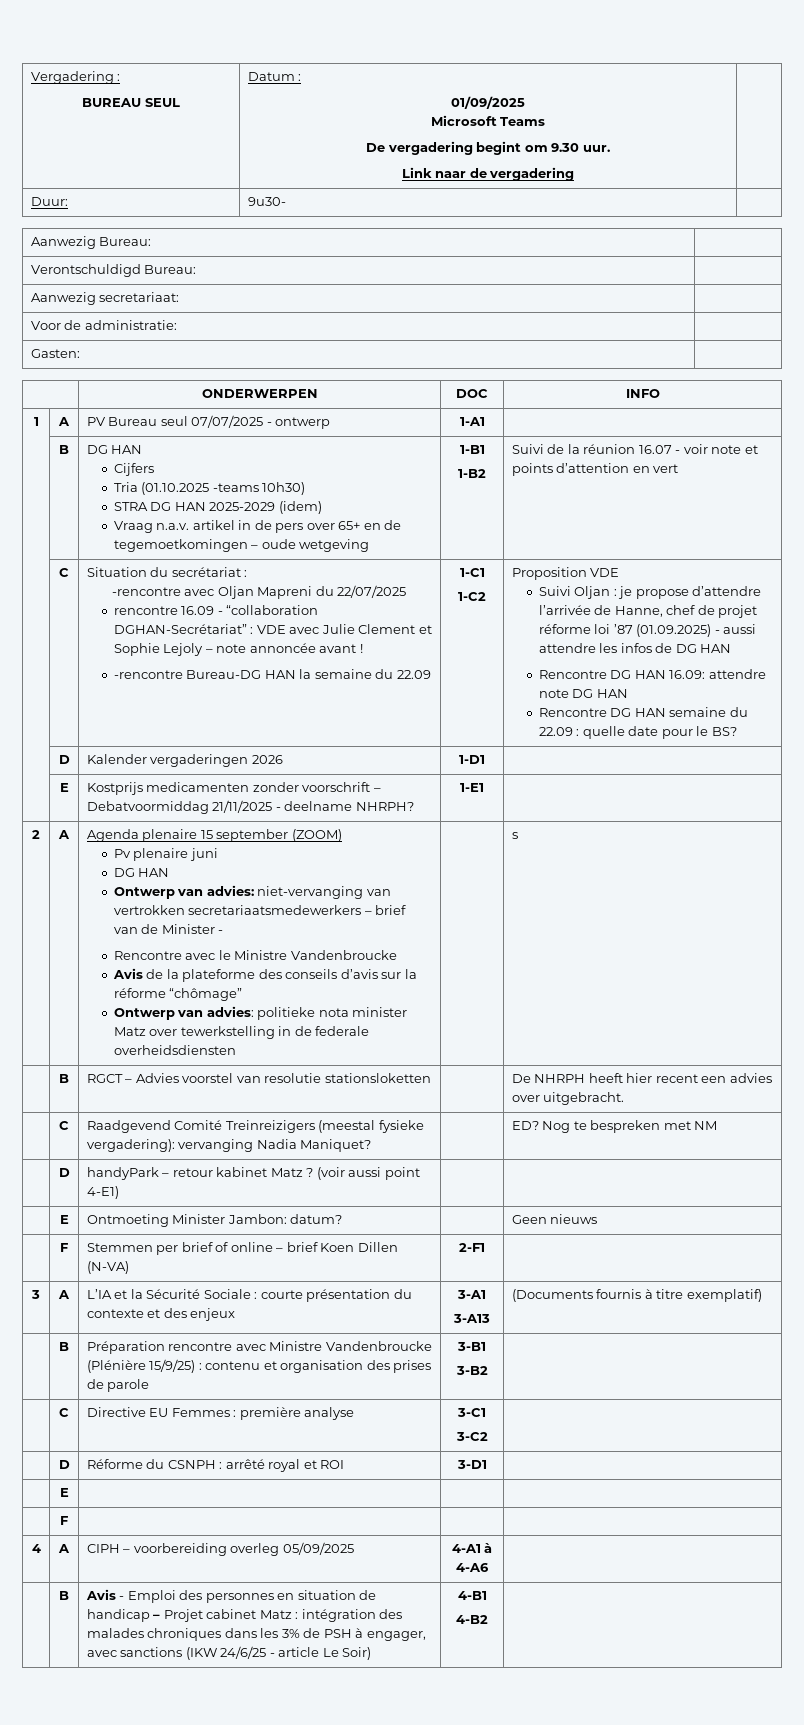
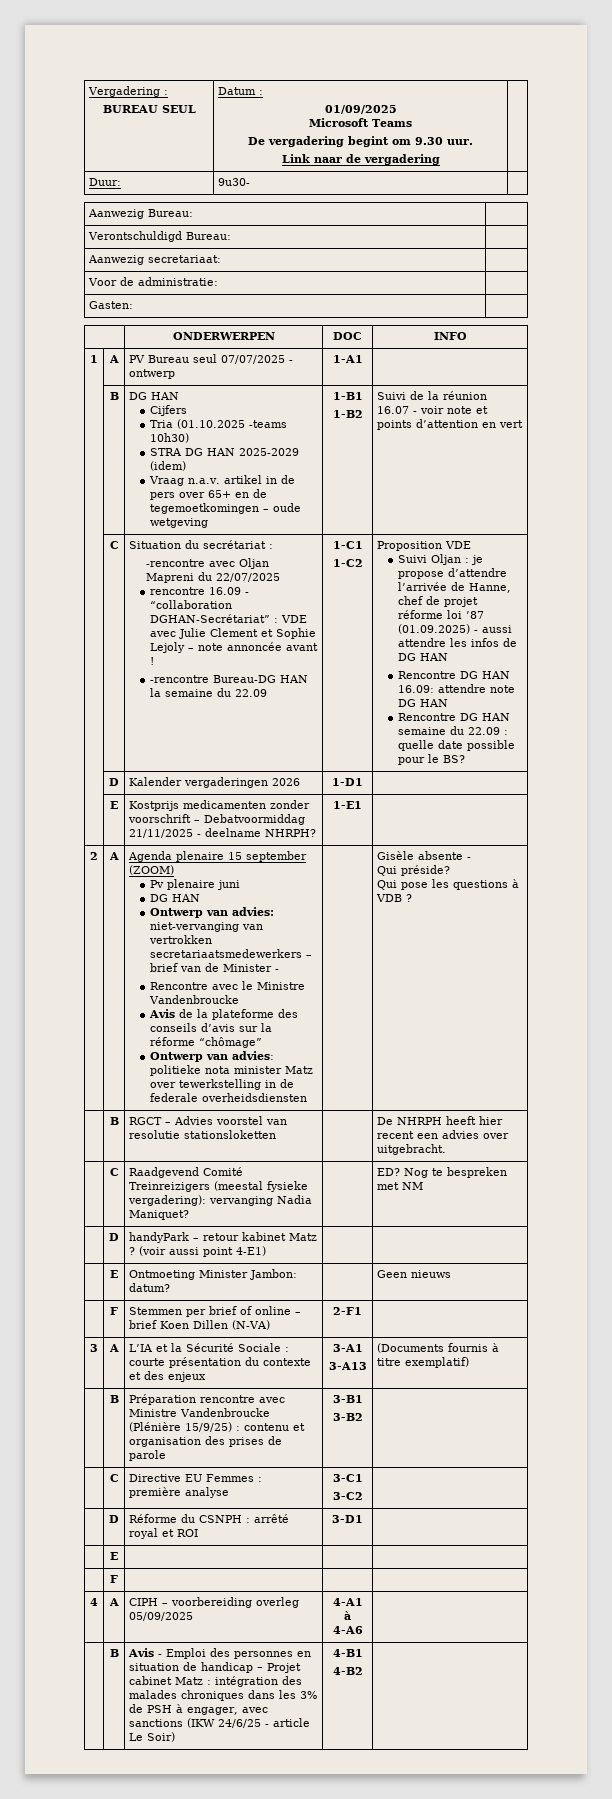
(659, 731) none -> [466,740,515,751] possible
[511,832,518,839] s -> [377,851,472,860] [377,865,451,876] [377,879,520,890] [376,894,413,902] Gisèle absente - // Qui préside? // Qui pose les questions à VDB ?

